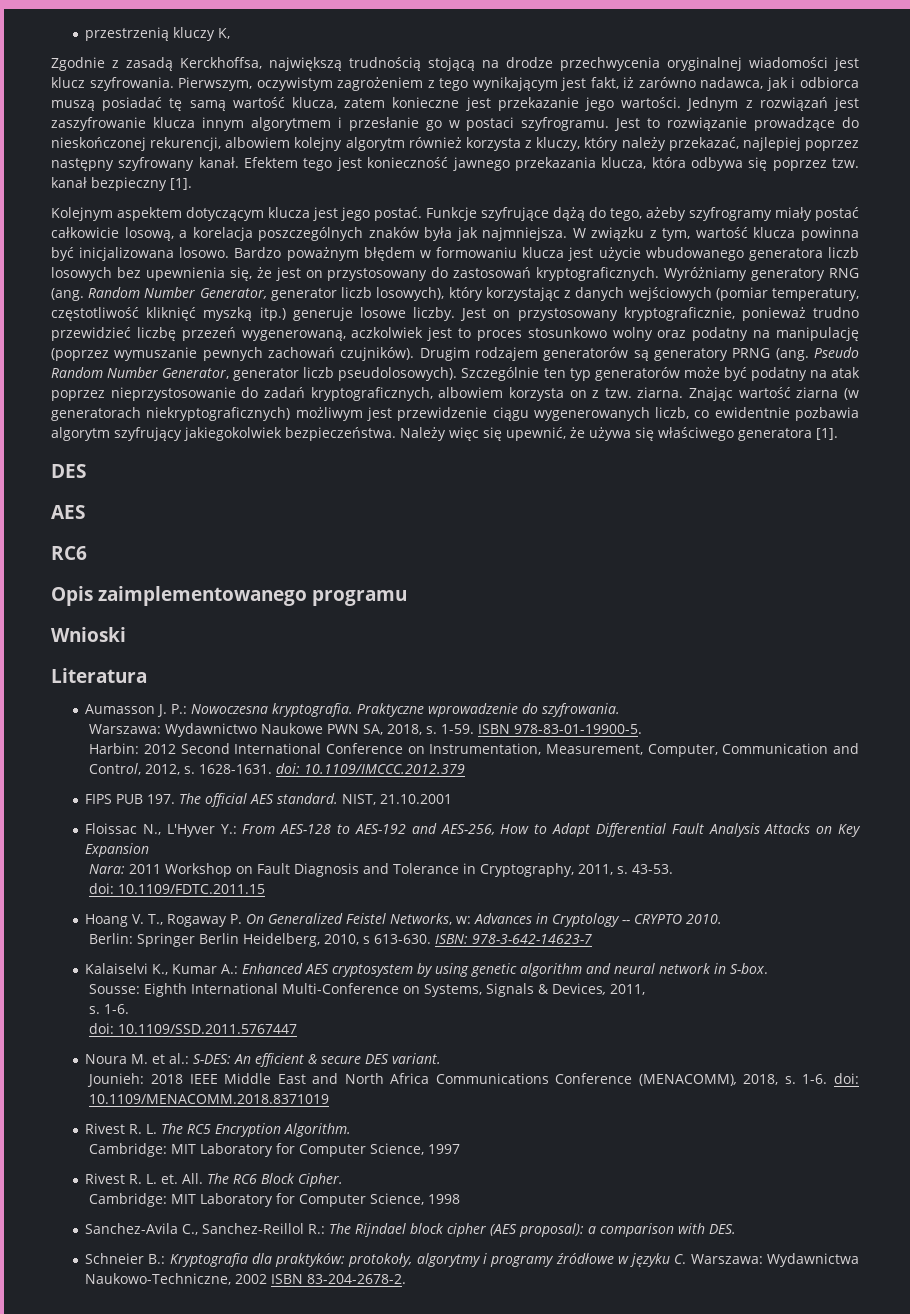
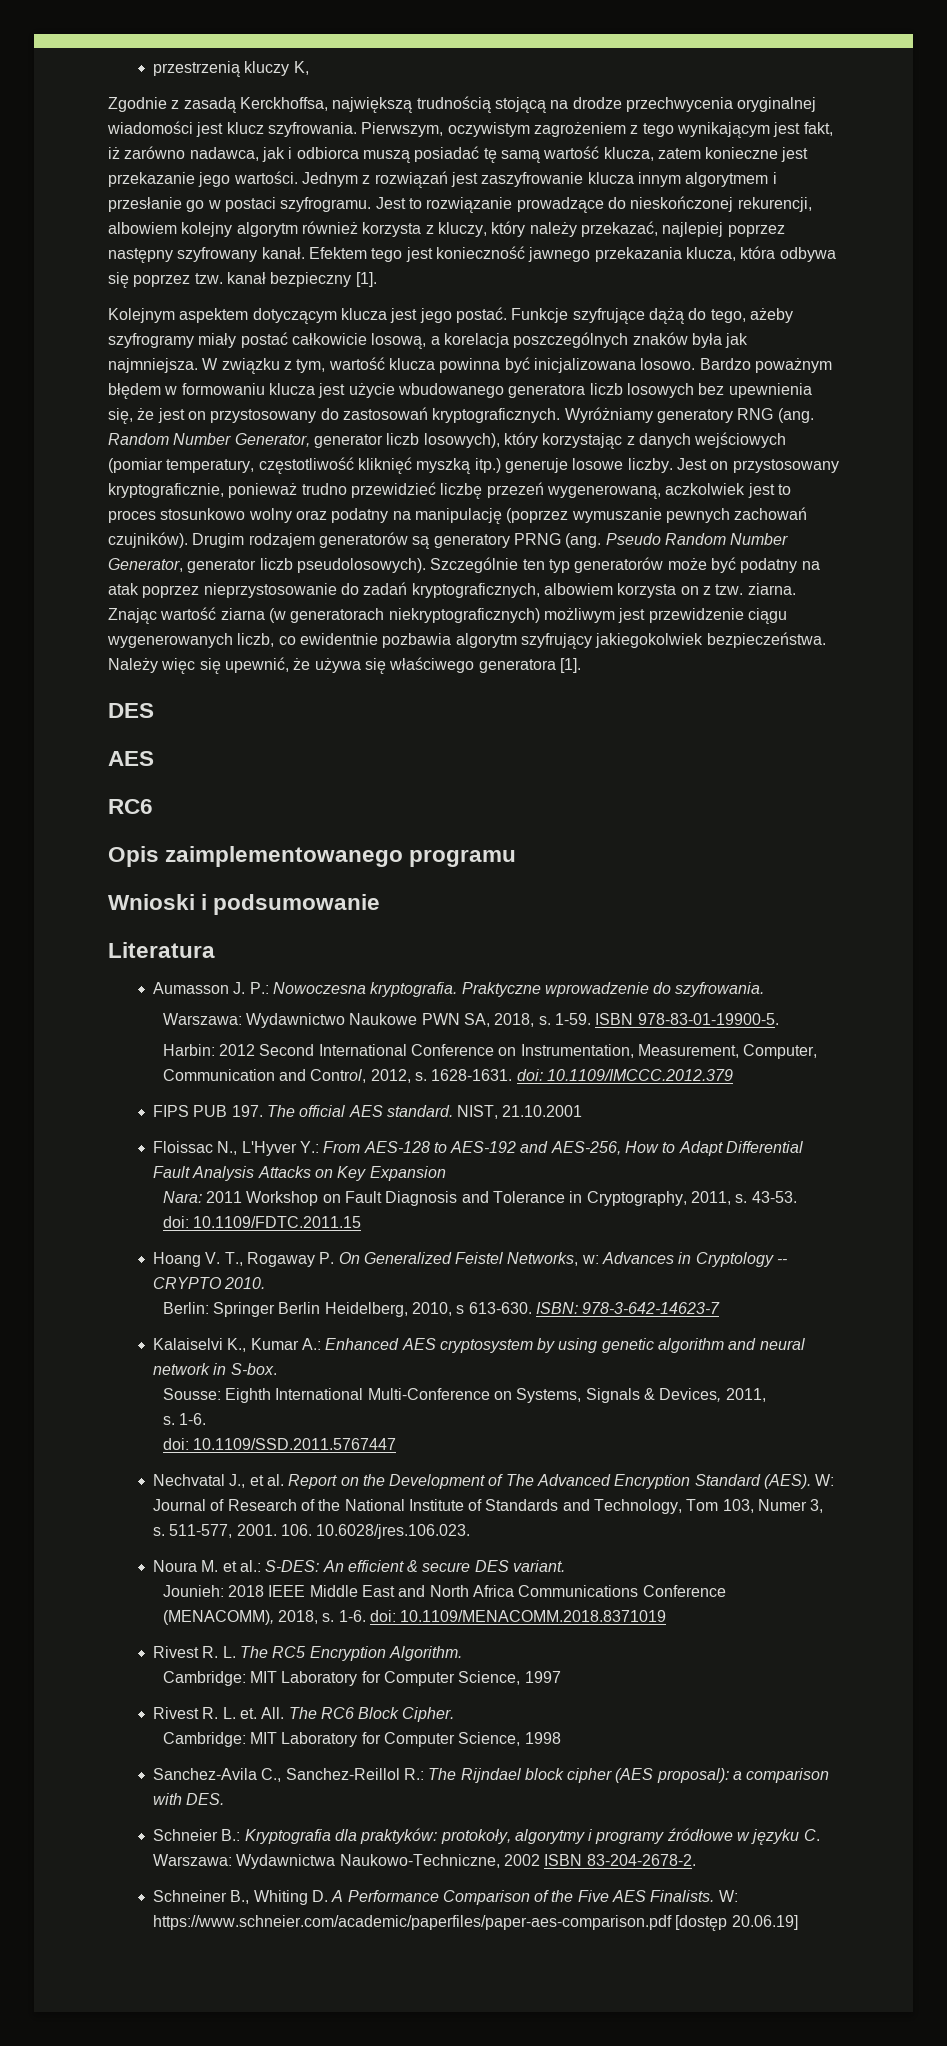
(126, 634) none -> [201,894,381,915] i podsumowanie
(298, 1029) none -> [152,1474,835,1489] [152,1499,824,1514] [152,1524,471,1539] // Nechvatal J., et al. Report on the Development of The Advanced Encryption Standard (AES). W: Journal of Research of the National Institute of Standards and Technology, Tom 103, Numer 3, s. 511-577, 2001. 106. 10.6028/jres.106.023.
(407, 1279) none -> [152,1890,738,1905] [152,1915,798,1931] // Schneiner B., Whiting D. A Performance Comparison of the Five AES Finalists. W: https://www.schneier.com/academic/paperfiles/paper-aes-comparison.pdf [dostęp 20.06.19]

